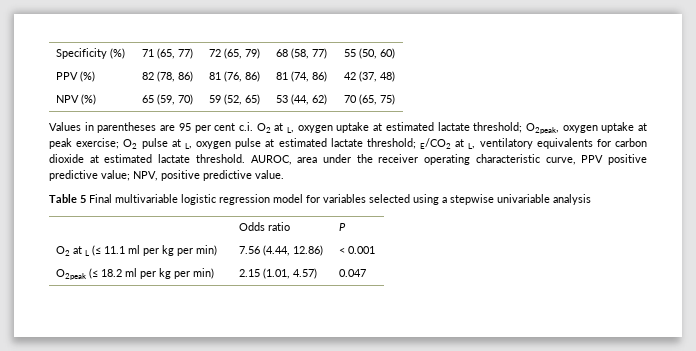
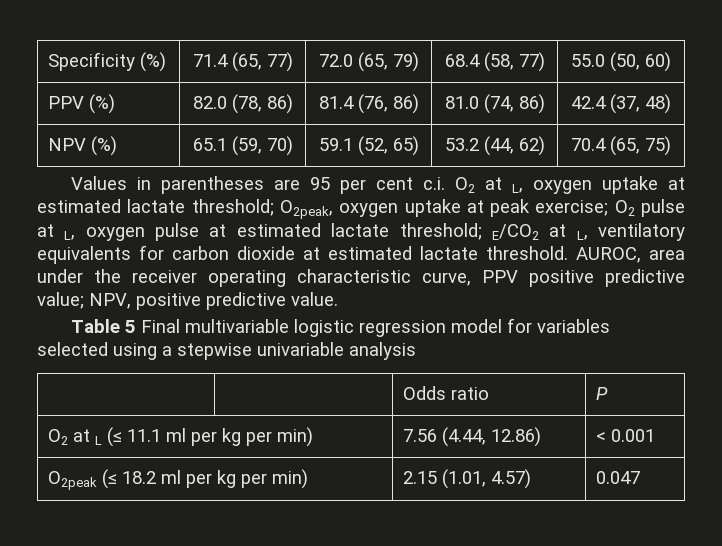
[141,49,154,57] 71 -> [192,54,228,67] 71.4
[208,49,221,57] 72 -> [318,54,353,67] 72.0
[276,49,288,57] 68 -> [444,54,480,67] 68.4
[343,49,356,57] 55 -> [571,54,605,67] 55.0
[141,72,154,80] 82 -> [192,96,227,109] 82.0
[208,72,221,80] 81 -> [318,96,354,109] 81.4
[276,72,288,80] 81 -> [444,96,479,109] 81.0
[343,72,356,80] 42 -> [571,96,606,109] 42.4
[141,95,154,103] 65 -> [192,138,227,151] 65.1
[208,95,221,103] 59 -> [318,138,353,151] 59.1
[276,95,288,103] 53 -> [444,138,479,151] 53.2
[343,95,357,103] 70 -> [571,138,606,151] 70.4

